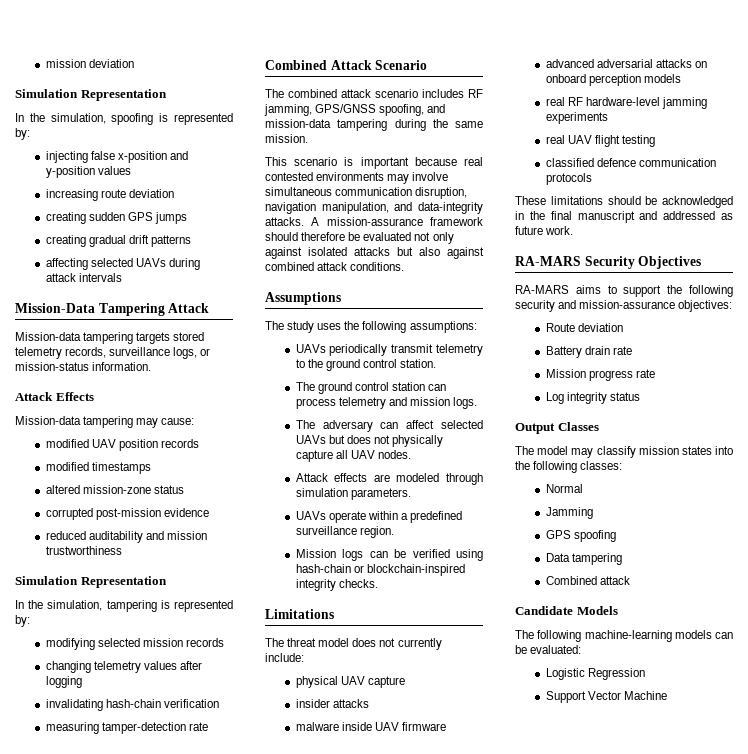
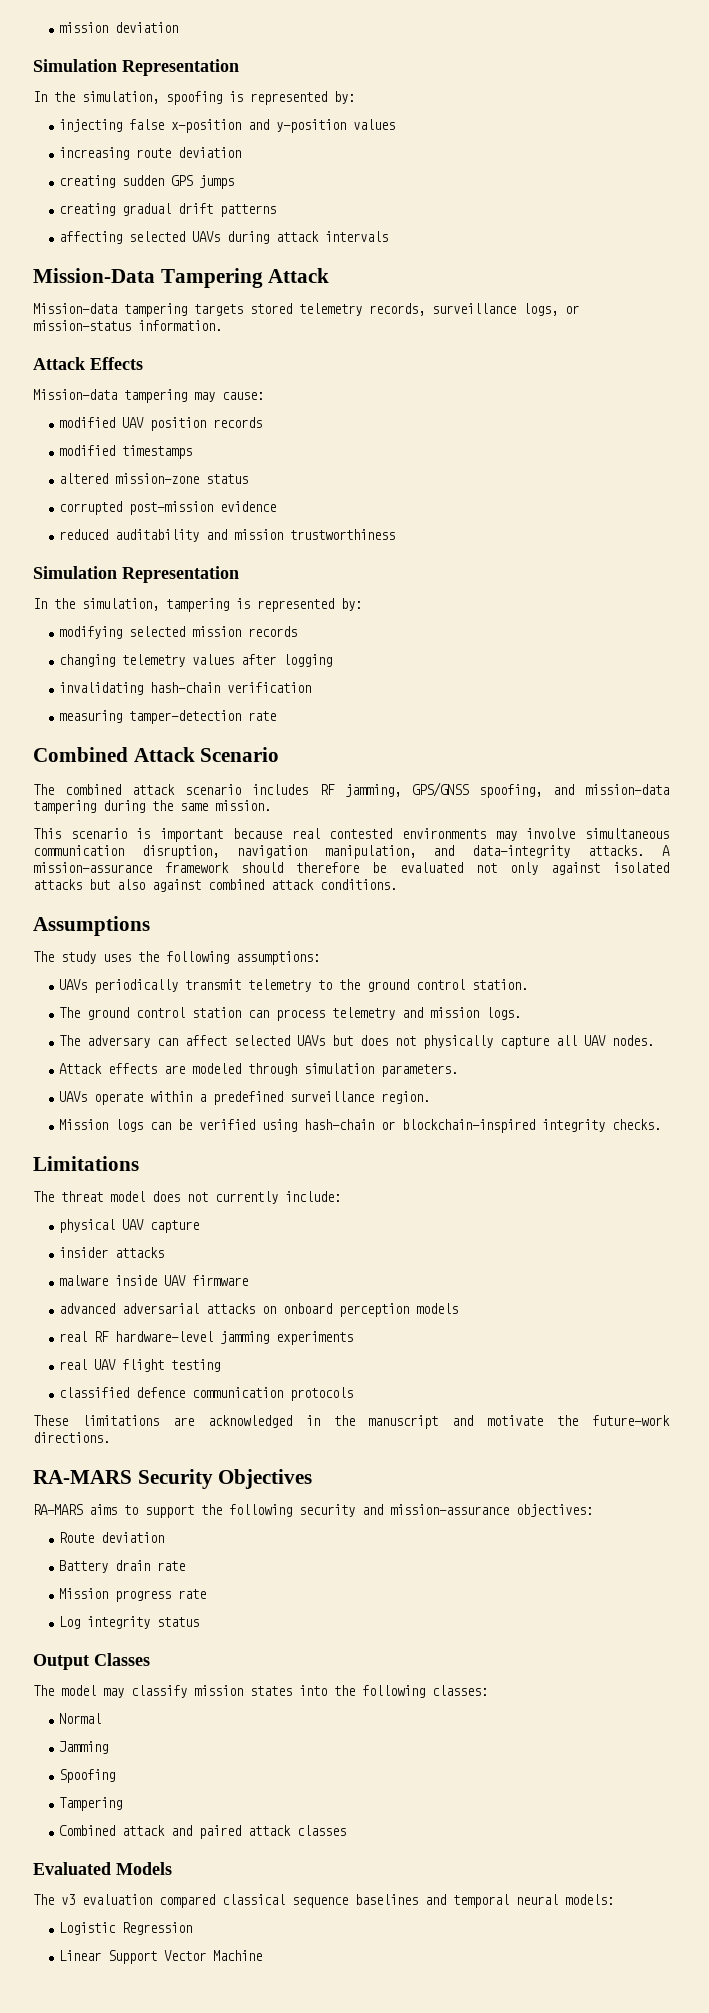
[607,196,658,205] should be -> [172,1417,194,1426] are
[550,211,572,220] final -> (355, 1420) none
[663,211,733,220] [515,226,574,235] addressed as future work. -> [487,1415,670,1426] [33,1432,110,1443] motivate the future-work directions.
[545,530,616,542] [545,553,622,565] [545,576,630,585] [515,606,618,615] [515,630,733,642] [515,645,582,654] GPS spoofing // Data tampering // Combined attack // Candidate Models // The following machine-learning models can be evaluated: -> [58,1769,115,1783] [58,1797,122,1811] [58,1825,346,1839] [33,1862,172,1875] [33,1894,614,1908] Spoofing // Tampering // Combined attack and paired attack classes // Evaluated Models // The v3 evaluation compared classical sequence baselines and temporal neural models:
(645, 674) none -> [58,1950,101,1961] Linear

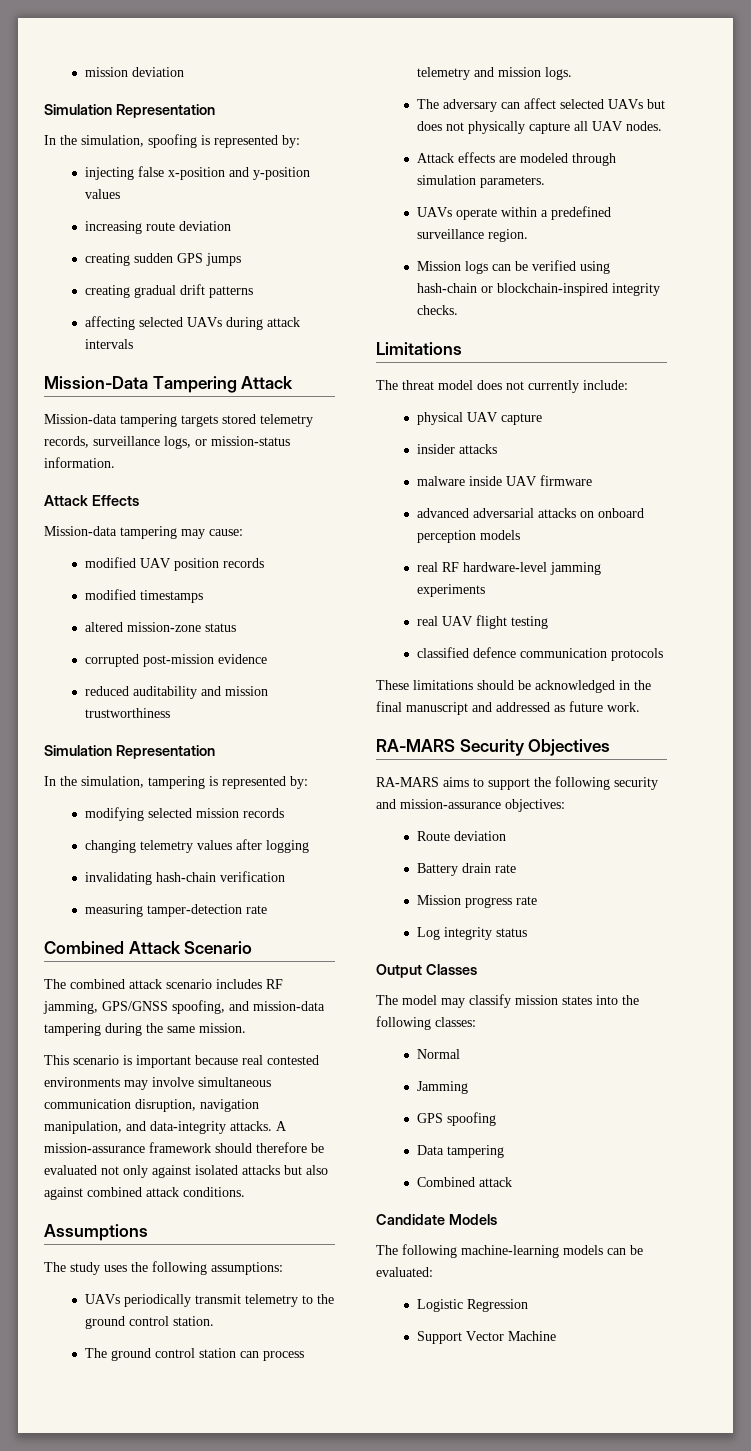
[172,1417,194,1426] are -> [477,680,531,690] should be
(355, 1420) none -> [376,701,402,712] final
[487,1415,670,1426] [33,1432,110,1443] motivate the future-work directions. -> [496,701,640,712] addressed as future work.
[58,1769,115,1783] [58,1797,122,1811] [58,1825,346,1839] [33,1862,172,1875] [33,1894,614,1908] Spoofing // Tampering // Combined attack and paired attack classes // Evaluated Models // The v3 evaluation compared classical sequence baselines and temporal neural models: -> [416,1112,496,1126] [416,1145,504,1158] [416,1177,512,1187] [376,1214,497,1225] [376,1244,643,1258] [376,1267,433,1277] GPS spoofing // Data tampering // Combined attack // Candidate Models // The following machine-learning models can be evaluated:
[58,1950,101,1961] Linear -> (528, 1305) none

